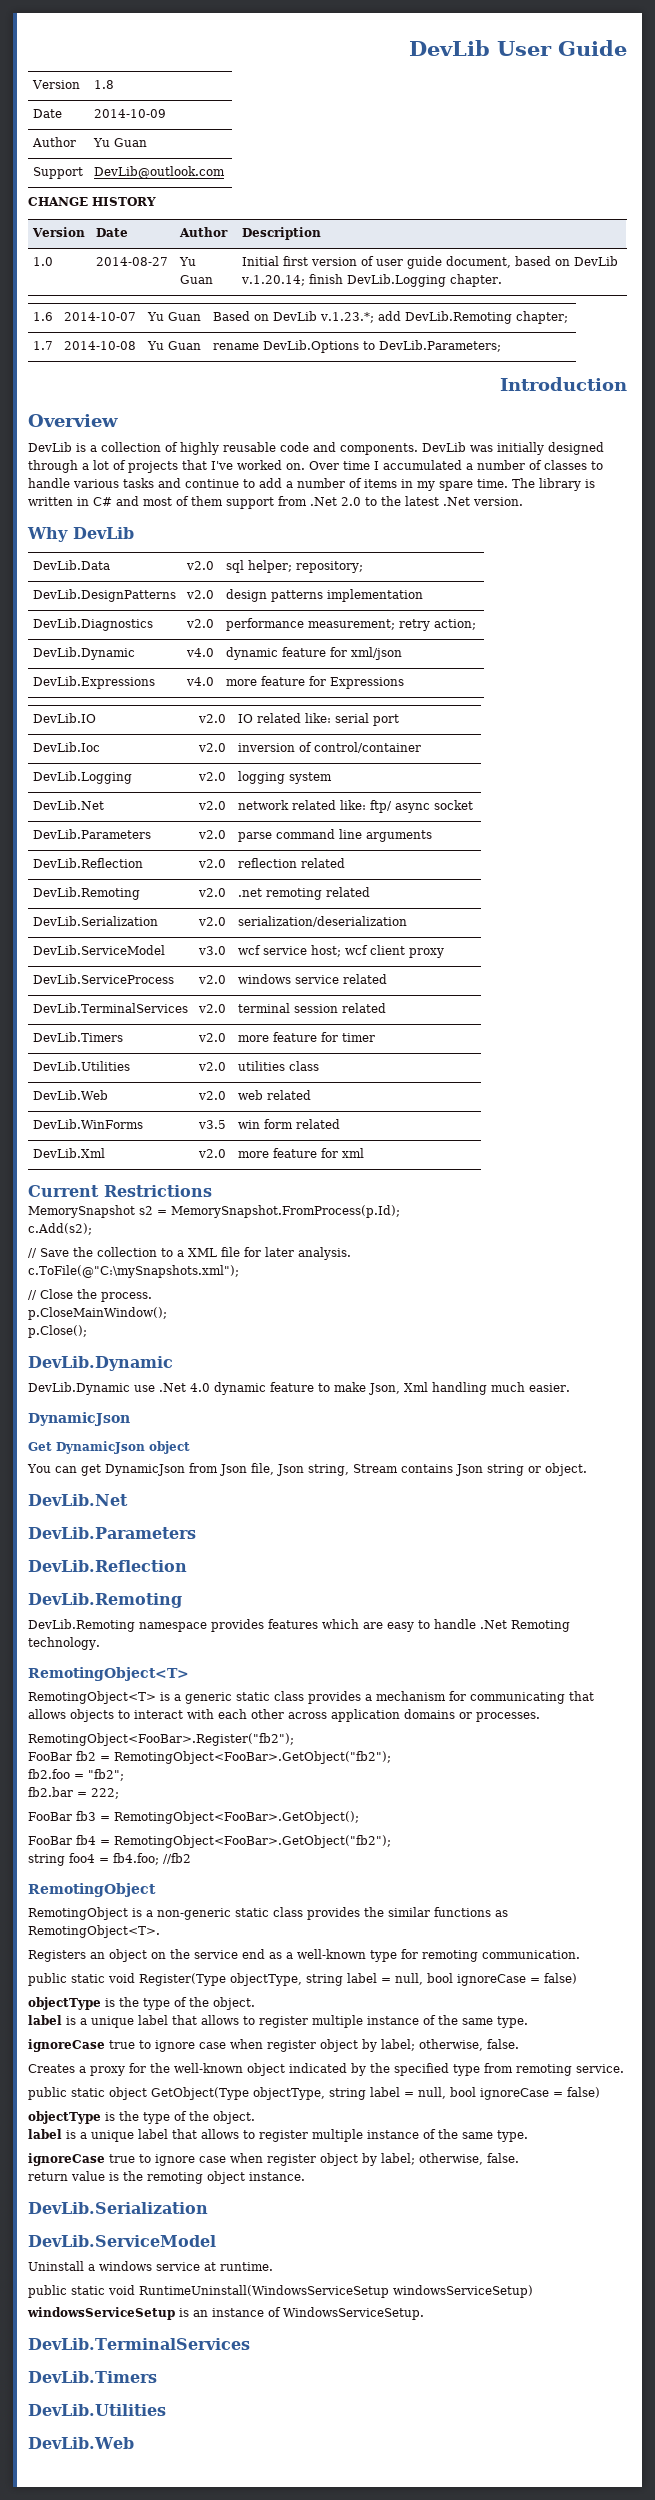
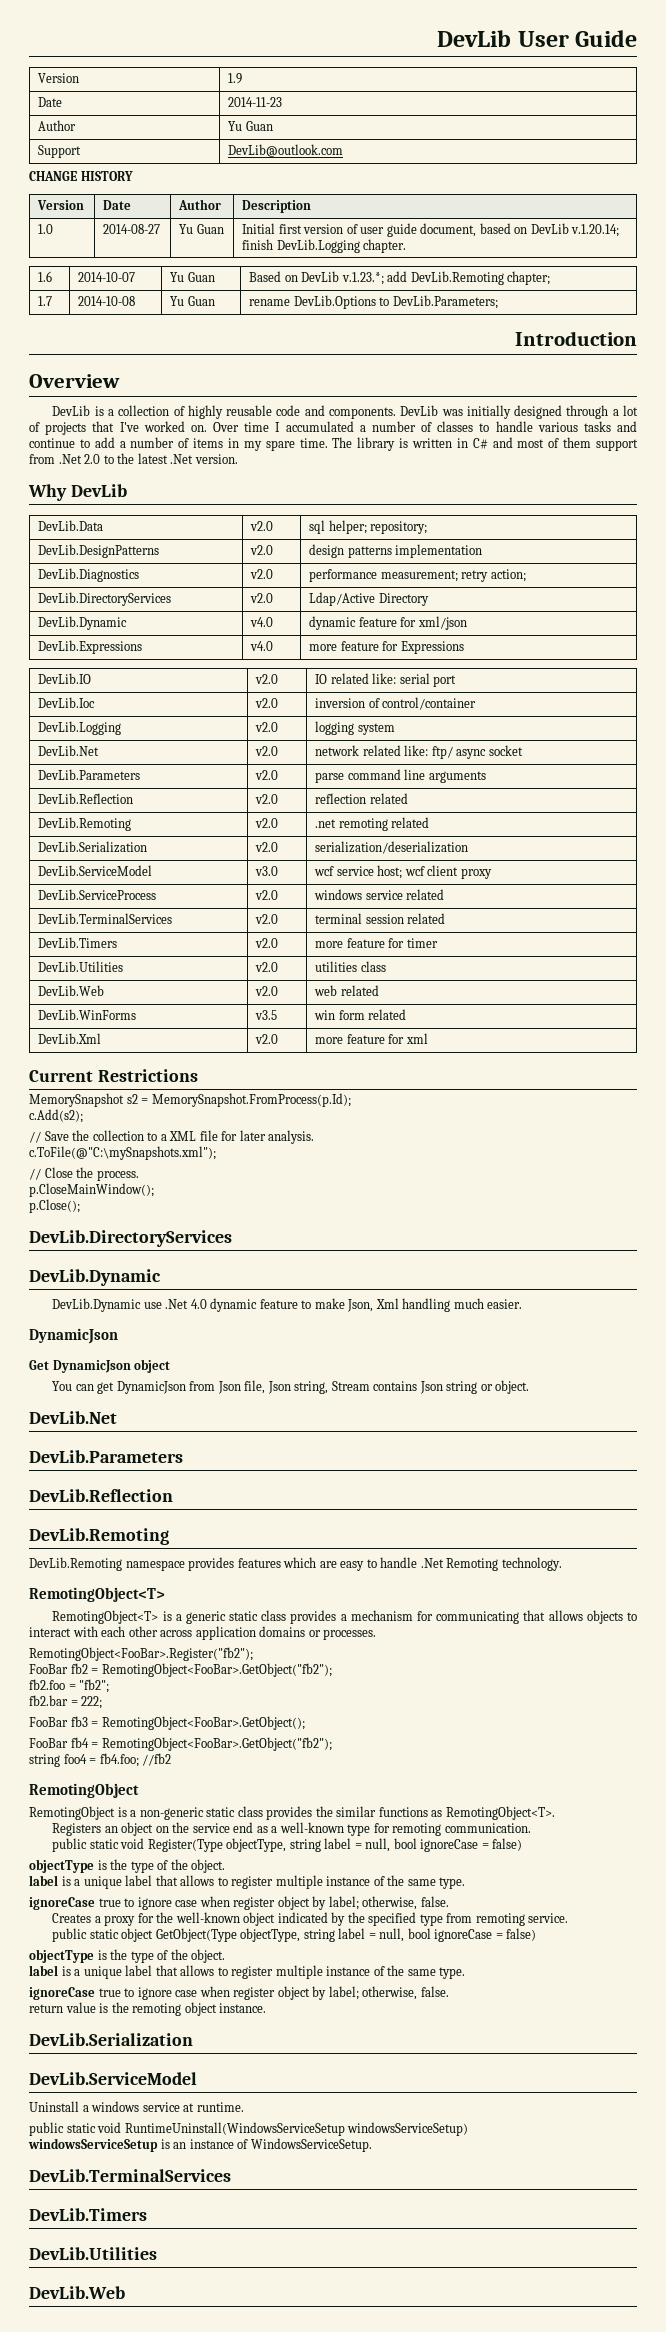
[94,80,115,89] [33,109,63,118] [94,109,167,118] 1.8 // Date | 2014-10-09 -> [228,73,243,84] [38,97,63,107] [228,97,283,107] 1.9 // Date | 2014-11-23
(477, 624) none -> [38,592,172,606] [250,593,274,603] [309,592,429,606] // DevLib.DirectoryServices | v2.0 | Ldap/Active Directory
(87, 1331) none -> [29,1230,232,1247] // DevLib.DirectoryServices

